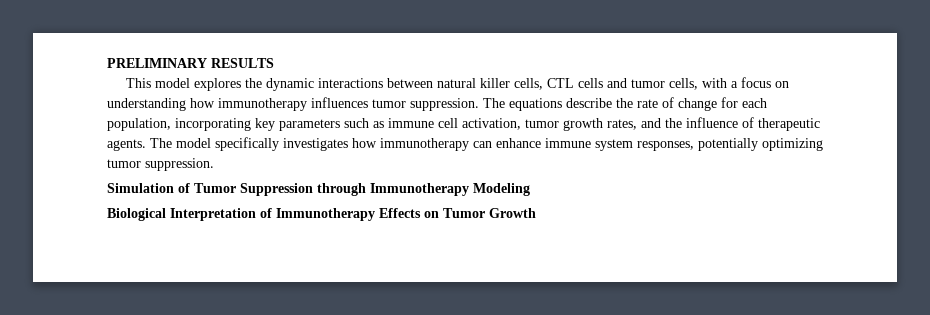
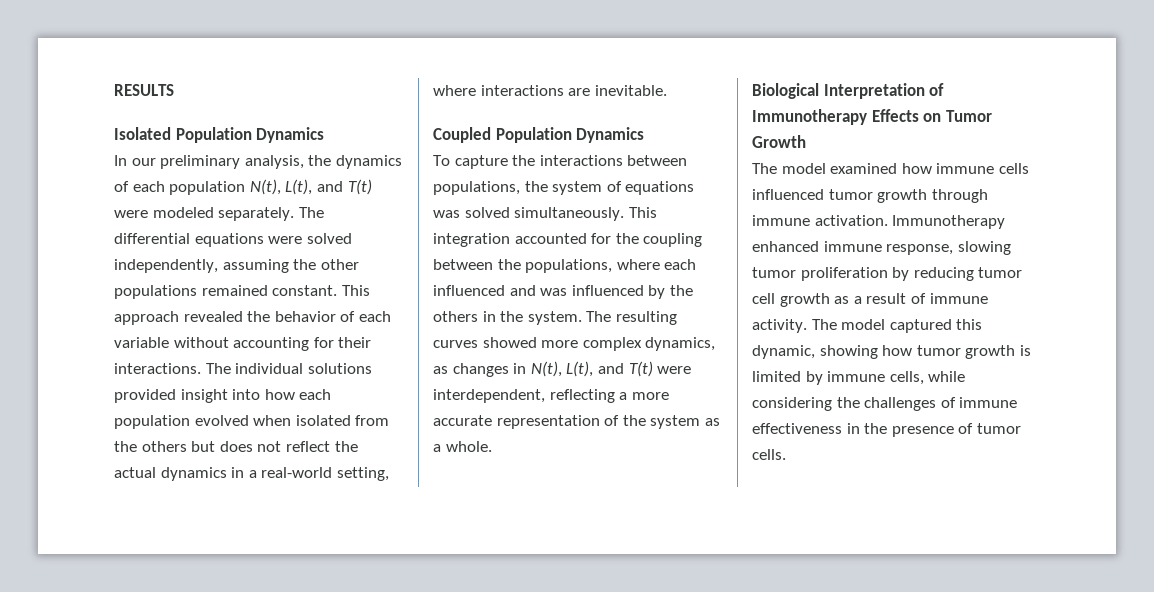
[107,58,207,68] PRELIMINARY -> (114, 90) none
[126,77,790,91] [107,97,767,111] [107,117,820,131] [107,137,823,151] [107,158,214,171] [107,183,530,196] This model explores the dynamic interactions between natural killer cells, CTL cells and tumor cells, with a focus on understanding how immunotherapy influences tumor suppression. The equations describe the rate of change for each population, incorporating key parameters such as immune cell activation, tumor growth rates, and the influence of therapeutic agents. The model specifically investigates how immunotherapy can enhance immune system responses, potentially optimizing tumor suppression. // Simulation of Tumor Suppression through Immunotherapy Modeling -> [114,127,325,143] [114,155,402,169] [114,179,372,195] [114,207,324,221] [114,233,352,247] [114,259,359,273] [114,285,370,299] [114,311,391,325] [114,337,372,351] [114,363,372,374] [114,389,332,403] [114,415,390,429] [114,441,358,452] [114,467,389,481] [433,85,667,96] [433,127,645,143] [433,155,688,169] [433,181,695,195] [433,207,657,221] [433,233,703,247] [433,259,697,273] [433,285,693,299] [433,311,677,325] [433,337,716,351] [433,361,692,377] [433,389,669,403] [433,415,720,429] [433,441,492,452] Isolated Population Dynamics // In our preliminary analysis, the dynamics of each population N(t), L(t), and T(t) were modeled separately. The differential equations were solved independently, assuming the other populations remained constant. This approach revealed the behavior of each variable without accounting for their interactions. The individual solutions provided insight into how each population evolved when isolated from the others but does not reflect the actual dynamics in a real-world setting, where interactions are inevitable. // Coupled Population Dynamics // To capture the interactions between populations, the system of equations was solved simultaneously. This integration accounted for the coupling between the populations, where each influenced and was influenced by the others in the system. The resulting curves showed more complex dynamics, as changes in N(t), L(t), and T(t) were interdependent, reflecting a more accurate representation of the system as a whole.
(536, 213) none -> [752,163,1029,174] [752,189,988,203] [752,215,1006,229] [752,241,1011,255] [752,267,1023,281] [752,293,988,307] [752,319,983,333] [752,345,1031,359] [752,371,966,385] [752,397,1018,411] [752,423,1021,437] [752,449,786,460] // The model examined how immune cells influenced tumor growth through immune activation. Immunotherapy enhanced immune response, slowing tumor proliferation by reducing tumor cell growth as a result of immune activity. The model captured this dynamic, showing how tumor growth is limited by immune cells, while considering the challenges of immune effectiveness in the presence of tumor cells.

